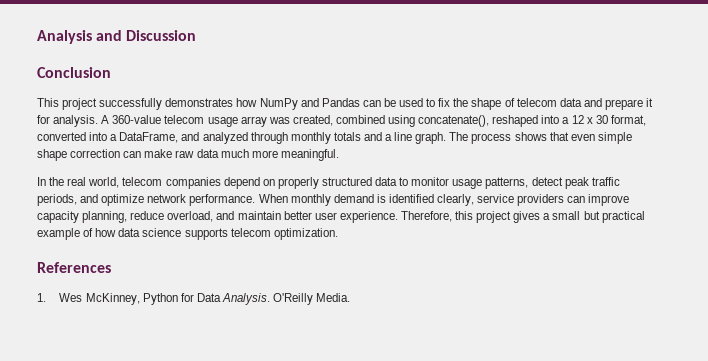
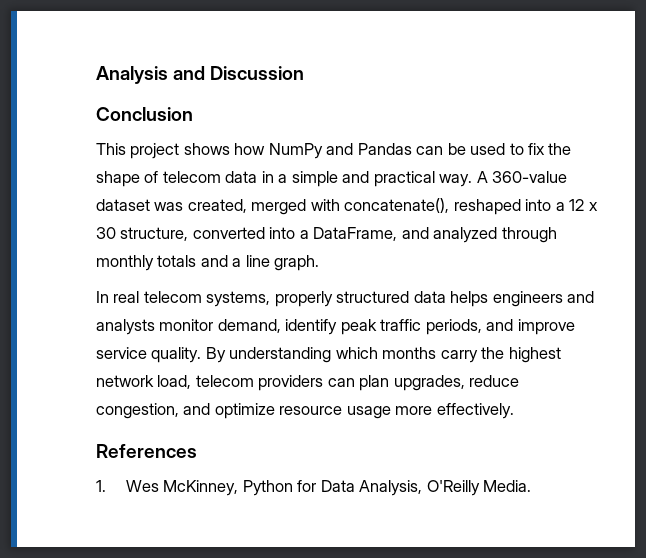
[99,98,234,110] successfully demonstrates -> [183,143,230,155] shows
[583,98,654,110] [37,115,416,127] and prepare it for analysis. A 360-value telecom usage array was created, combined using -> [261,171,568,187] [96,199,340,215] in a simple and practical way. A 360-value dataset was created, merged with
[610,115,646,126] format, -> [120,227,189,241] structure,
[449,132,632,144] [37,149,339,161] [37,177,620,189] [37,194,630,206] [37,211,645,223] [37,228,338,240] The process shows that even simple shape correction can make raw data much more meaningful. // In the real world, telecom companies depend on properly structured data to monitor usage patterns, detect peak traffic periods, and optimize network performance. When monthly demand is identified clearly, service providers can improve capacity planning, reduce overload, and maintain better user experience. Therefore, this project gives a small but practical example of how data science supports telecom optimization. -> [96,291,595,307] [96,319,575,335] [96,347,561,363] [96,375,520,391] [96,403,514,419] // In real telecom systems, properly structured data helps engineers and analysts monitor demand, identify peak traffic periods, and improve service quality. By understanding which months carry the highest network load, telecom providers can plan upgrades, reduce congestion, and optimize resource usage more effectively.
[221,293,270,305] Analysis. -> [359,480,423,496] Analysis,

